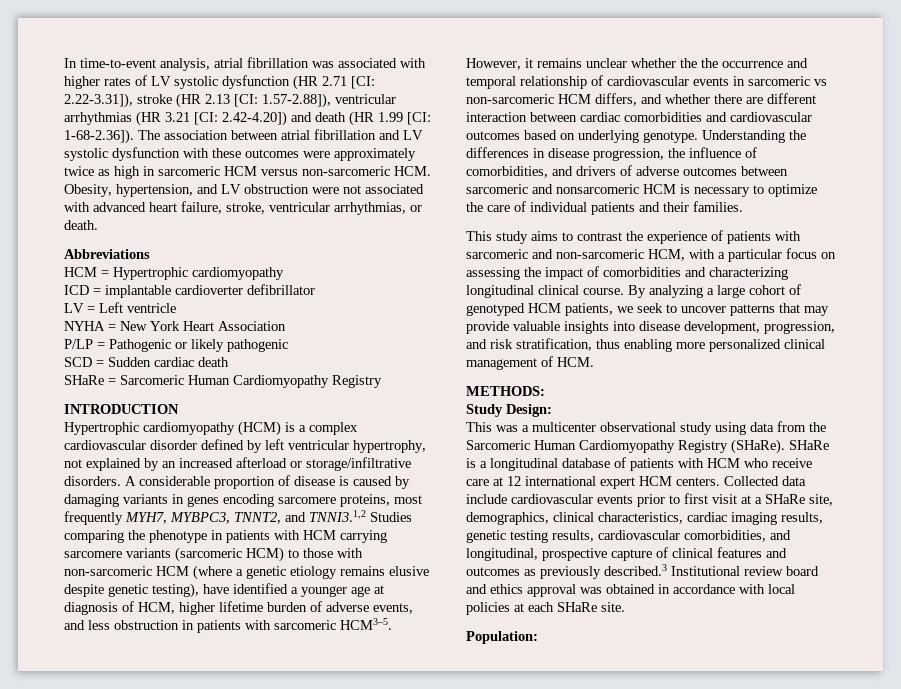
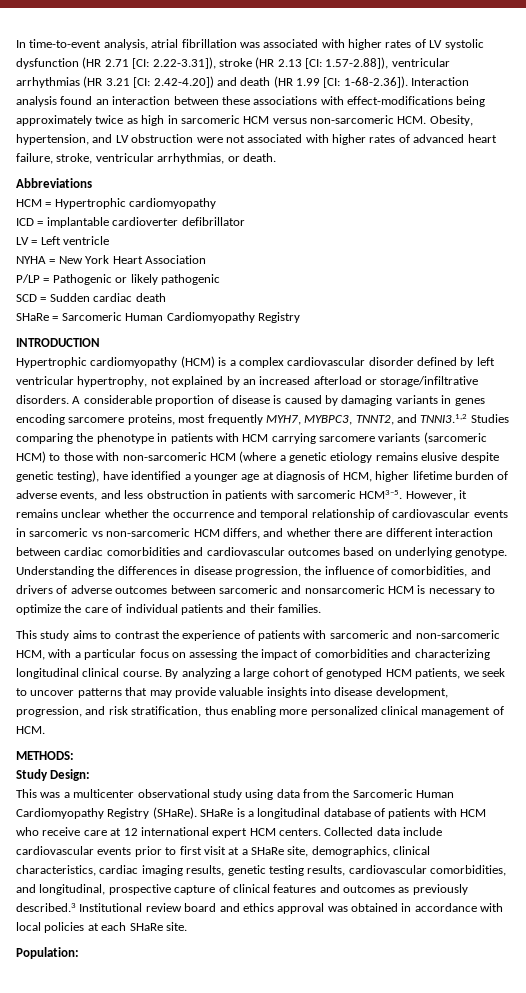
[138,129,423,140] [64,147,330,161] The association between atrial fibrillation and LV systolic dysfunction with these outcomes were -> [411,77,470,86] [16,96,486,107] Interaction analysis found an interaction between these associations with effect-modifications being
(90, 207) none -> [332,134,410,145] higher rates of
[701,58,718,68] the -> (170, 513) none

